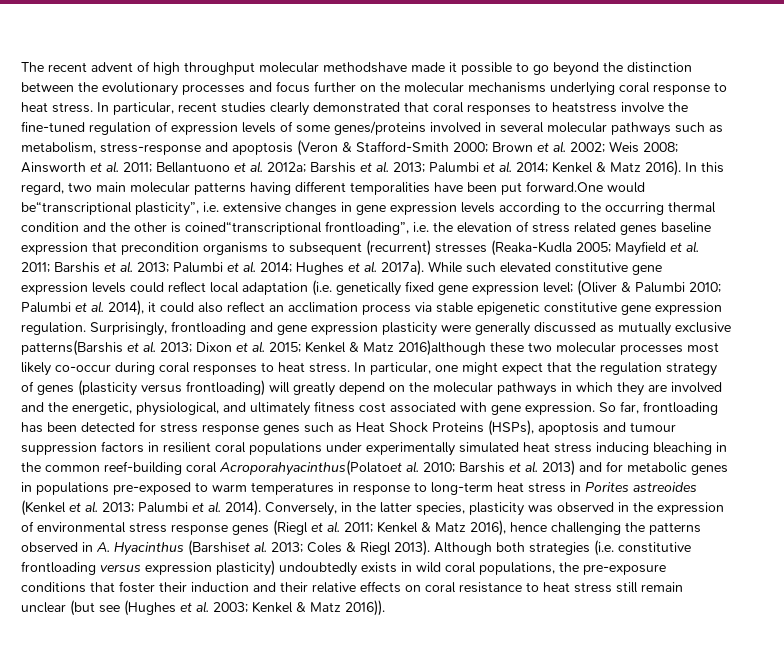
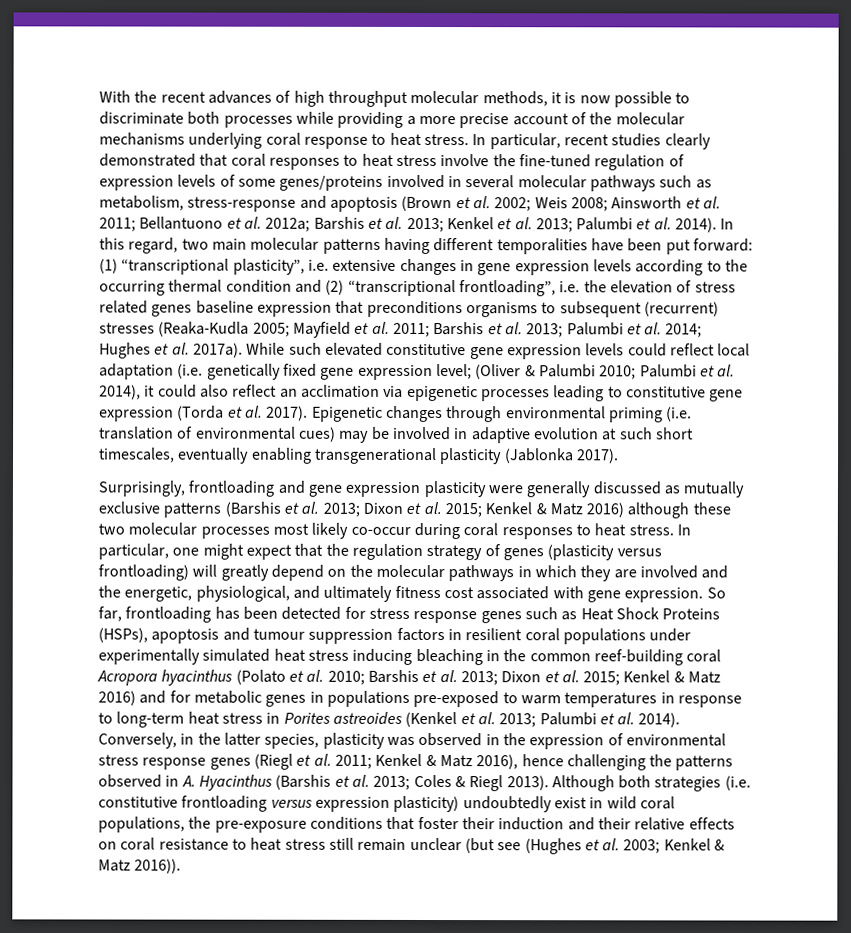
[21,61,692,76] [21,81,376,96] The recent advent of high throughput molecular methodshave made it possible to go beyond the distinction between the evolutionary processes and focus further on -> [99,90,691,108] [99,111,587,129] With the recent advances of high throughput molecular methods, it is now possible to discriminate both processes while providing a more precise account of
[552,102,617,113] heatstress -> [361,153,437,167] heat stress
[297,140,533,156] (Veron & Stafford-Smith 2000; Brown -> [401,195,453,212] (Brown
[429,160,681,176] Palumbi et al. 2014; Kenkel & Matz 2016). -> [446,217,718,233] Kenkel et al. 2013; Palumbi et al. 2014).
[526,181,645,193] [21,201,132,215] forward.One would be“transcriptional -> [692,238,753,252] [99,258,230,275] forward: (1) “transcriptional
[110,221,322,235] the other is coined“transcriptional -> [325,279,456,297] (2) “transcriptional
[121,242,199,255] precondition -> [366,300,463,318] preconditions
[362,302,722,315] [21,322,86,335] process via stable epigenetic constitutive gene expression regulation. -> [383,385,744,402] [99,405,693,423] [99,426,694,444] [99,447,619,465] via epigenetic processes leading to constitutive gene expression (Torda et al. 2017). Epigenetic changes through environmental priming (i.e. translation of environmental cues) may be involved in adaptive evolution at such short timescales, eventually enabling transgenerational plasticity (Jablonka 2017). //
[21,340,123,356] patterns(Barshis -> [163,501,281,518] patterns (Barshis
[398,340,486,356] 2016)although -> [586,502,690,519] 2016) although
[219,460,402,476] Acroporahyacinthus(Polatoet -> [97,669,304,686] Acropora hyacinthus (Polato et
[542,460,575,476] 2013) -> [460,670,722,686] [98,690,136,706] 2013; Dixon et al. 2015; Kenkel & Matz 2016)
[188,540,250,556] (Barshiset -> [275,774,350,790] (Barshis et
[361,562,397,573] exists -> [553,797,587,809] exist

